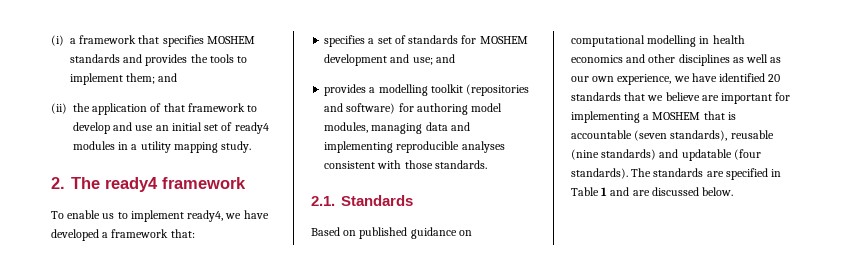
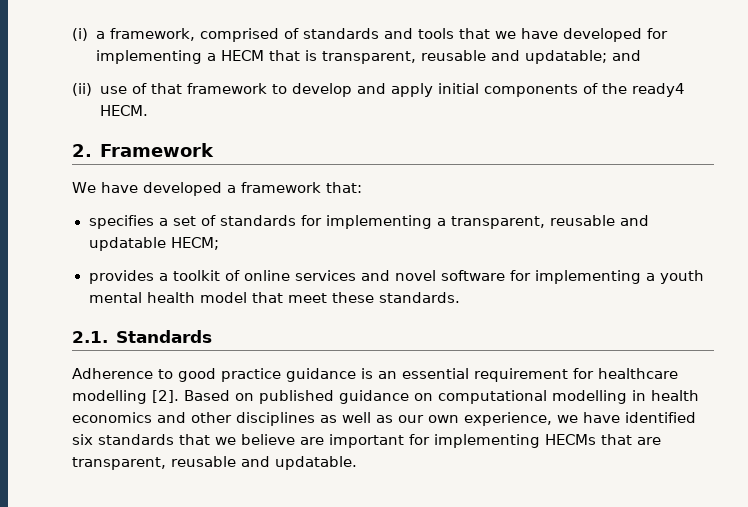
[79,35,255,47] [70,54,248,66] [70,73,156,85] framework that specifies MOSHEM standards and provides the tools to implement them; -> [110,28,669,42] [96,50,608,64] framework, comprised of standards and tools that we have developed for implementing a HECM that is transparent, reusable and updatable;
[73,103,148,115] the application -> [99,86,127,94] use
[135,122,269,134] [73,141,252,153] [51,177,246,192] [51,210,242,222] use an initial set of ready4 modules in a utility mapping study. // 2. The ready4 framework // To enable us to implement ready4, we -> [390,83,685,97] [99,105,148,116] [72,143,215,157] [72,182,96,193] apply initial components of the ready4 HECM. // 2. Framework // We
[479,36,528,44] [324,54,455,66] [324,84,530,96] [324,103,503,115] [324,122,470,134] [324,141,505,153] [324,160,487,169] [311,195,413,206] MOSHEM development and use; and // provides a modelling toolkit (repositories and software) for authoring model modules, managing data and implementing reproducible analyses consistent with those standards. // 2.1. Standards // -> [325,215,649,229] [88,237,219,251] [88,270,704,284] [88,292,460,303] [72,330,212,343] [72,368,678,382] [72,390,179,404] implementing a transparent, reusable and updatable HECM; // provides a toolkit of online services and novel software for implementing a youth mental health model that meet these standards. // 2.1. Standards // Adherence to good practice guidance is an essential requirement for healthcare modelling [2].
[768,74,781,82] 20 -> [72,434,93,445] six
[643,111,736,120] [571,130,774,141] [571,149,761,161] [571,168,782,180] [571,187,734,196] a MOSHEM that is accountable (seven standards), reusable (nine standards) and updatable (four standards). The standards are specified in Table 1 and are discussed below. -> [545,434,661,445] [72,456,357,470] HECMs that are transparent, reusable and updatable.

